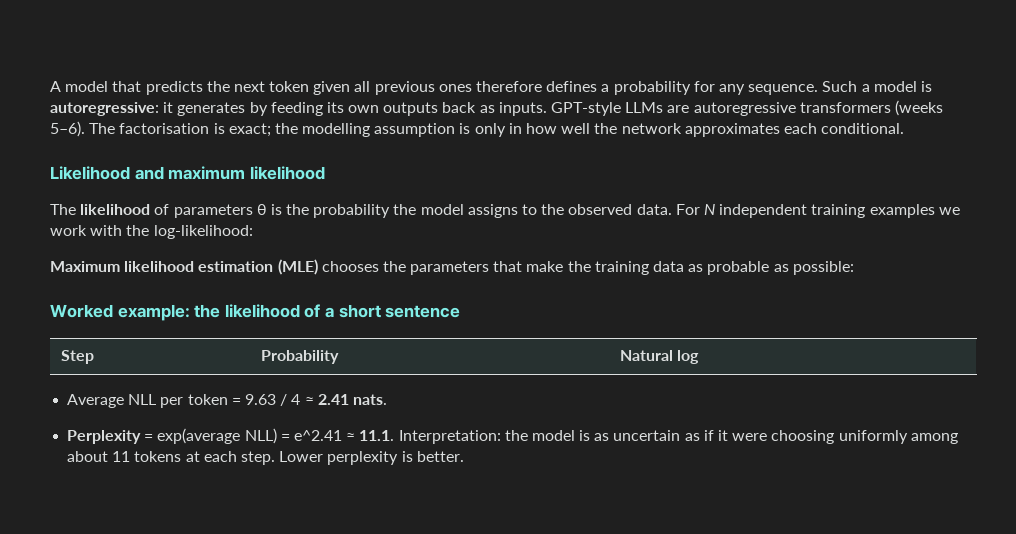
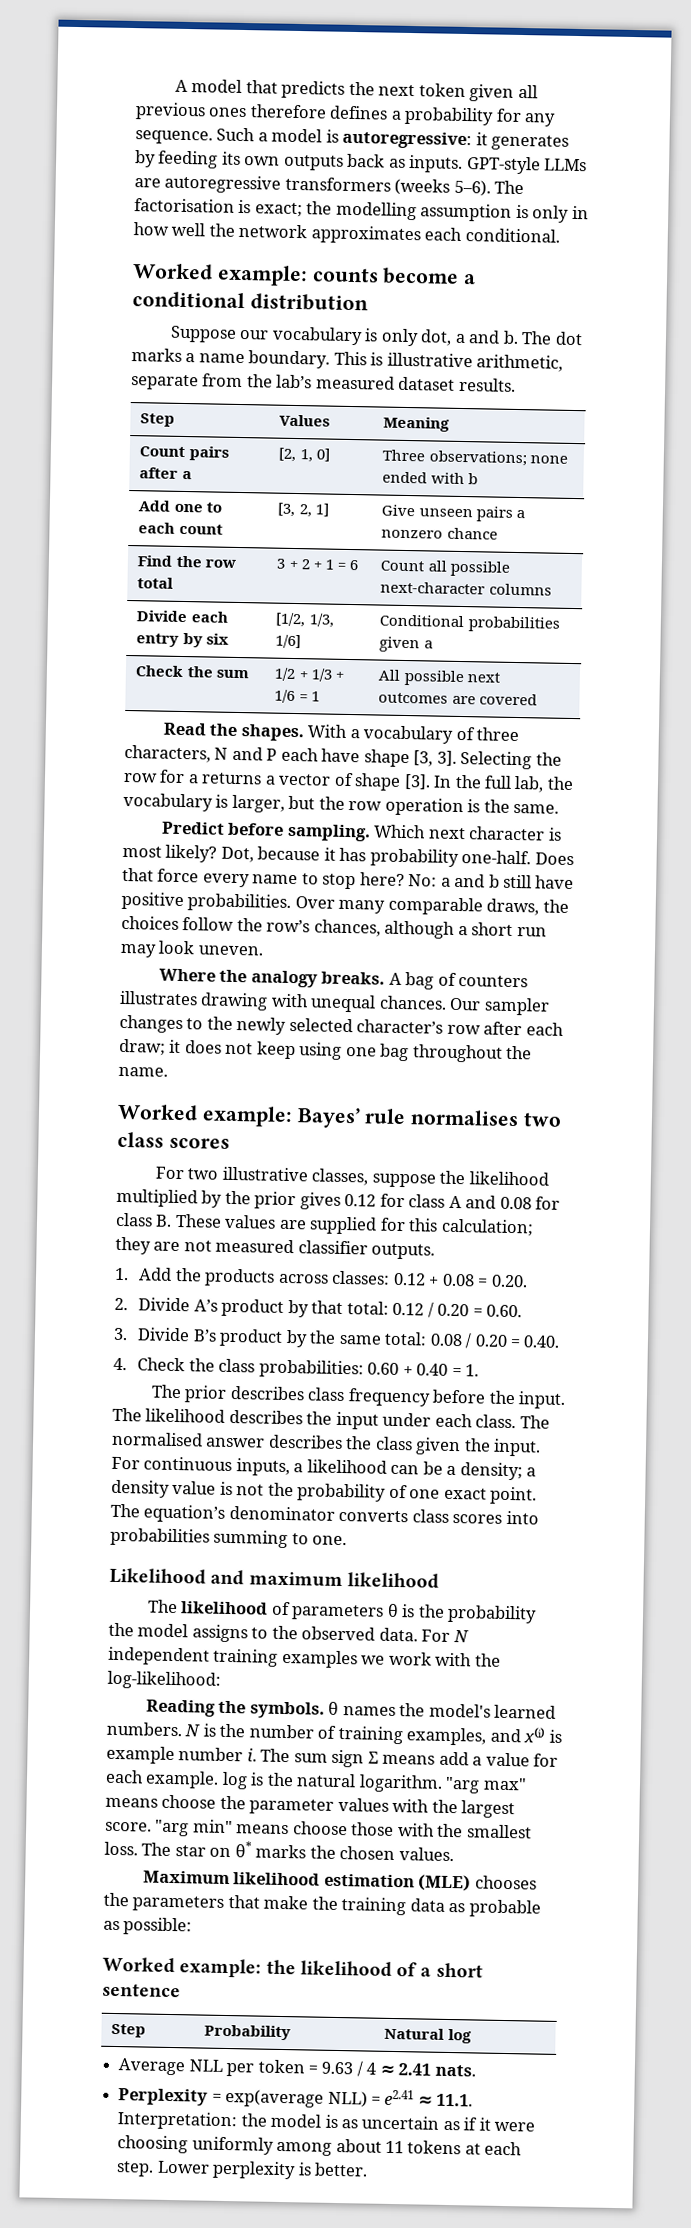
(905, 128) none -> [132,263,477,287] [132,291,369,312] [169,325,583,347] [131,348,564,372] [130,373,516,392] [140,413,176,427] [279,414,331,427] [383,416,451,432] [139,446,229,461] [139,467,192,480] [278,447,330,463] [382,449,568,467] [382,471,478,485] [138,500,222,513] [138,522,223,535] [277,502,329,518] [381,504,525,522] [381,527,498,540] [137,555,236,568] [137,577,175,589] [276,558,358,571] [380,560,510,577] [380,581,552,596] [136,610,229,623] [136,632,229,648] [275,612,334,628] [275,634,302,649] [379,614,560,633] [379,636,433,653] [135,665,249,679] [274,667,344,682] [274,689,320,704] [378,669,500,687] [378,692,537,706] [162,722,520,744] [124,744,562,770] [123,769,574,793] [123,792,560,817] [161,821,562,842] [122,844,574,867] [122,867,575,890] [121,891,569,916] [121,915,547,939] [120,940,263,958] [158,968,529,990] [119,990,550,1016] [119,1014,564,1036] [119,1038,533,1063] [118,1066,168,1077] [117,1103,563,1129] [117,1131,230,1149] [154,1166,549,1188] [116,1188,561,1210] [115,1212,534,1237] [115,1236,436,1260] [114,1267,528,1288] [114,1297,522,1318] [113,1327,561,1349] [113,1357,480,1379] [150,1384,567,1410] [112,1407,550,1430] [112,1431,542,1457] [111,1456,537,1481] [111,1479,538,1505] [110,1503,539,1525] [110,1527,348,1549] // Worked example: counts become a conditional distribution // Suppose our vocabulary is only dot, a and b. The dot marks a name boundary. This is illustrative arithmetic, separate from the lab’s measured dataset results. // Step | Values | Meaning // Count pairs after a | [2, 1, 0] | Three observations; none ended with b // Add one to each count | [3, 2, 1] | Give unseen pairs a nonzero chance // Find the row total | 3 + 2 + 1 = 6 | Count all possible next-character columns // Divide each entry by six | [1/2, 1/3, 1/6] | Conditional probabilities given a // Check the sum | 1/2 + 1/3 + 1/6 = 1 | All possible next outcomes are covered // Read the shapes. With a vocabulary of three characters, N and P each have shape [3, 3]. Selecting the row for a returns a vector of shape [3]. In the full lab, the vocabulary is larger, but the row operation is the same. // Predict before sampling. Which next character is most likely? Dot, because it has probability one-half. Does that force every name to stop here? No: a and b still have positive probabilities. Over many comparable draws, the choices follow the row’s chances, although a short run may look uneven. // Where the analogy breaks. A bag of counters illustrates drawing with unequal chances. Our sampler changes to the newly selected character’s row after each draw; it does not keep using one bag throughout the name. // Worked example: Bayes’ rule normalises two class scores // For two illustrative classes, suppose the likelihood multiplied by the prior gives 0.12 for class A and 0.08 for class B. These values are supplied for this calculation; they are not measured classifier outputs. // 1. Add the products across classes: 0.12 + 0.08 = 0.20. // 2. Divide A’s product by that total: 0.12 / 0.20 = 0.60. // 3. Divide B’s product by the same total: 0.08 / 0.20 = 0.40. // 4. Check the class probabilities: 0.60 + 0.40 = 1. // The prior describes class frequency before the input. The likelihood describes the input under each class. The normalised answer describes the class given the input. For continuous inputs, a likelihood can be a density; a density value is not the probability of one exact point. The equation’s denominator converts class scores into probabilities summing to one.
(253, 232) none -> [145,1699,557,1719] [106,1721,562,1746] [106,1745,559,1768] [105,1769,527,1794] [105,1794,516,1819] [105,1819,532,1839] [104,1841,454,1862] // Reading the symbols. θ names the model's learned numbers. N is the number of training examples, and x⁽ⁱ⁾ is example number i. The sum sign Σ means add a value for each example. log is the natural logarithm. "arg max" means choose the parameter values with the largest score. "arg min" means choose those with the smallest loss. The star on θ* marks the chosen values.
[293,430,342,441] e^2.41 -> [384,2089,415,2106] e2.41

